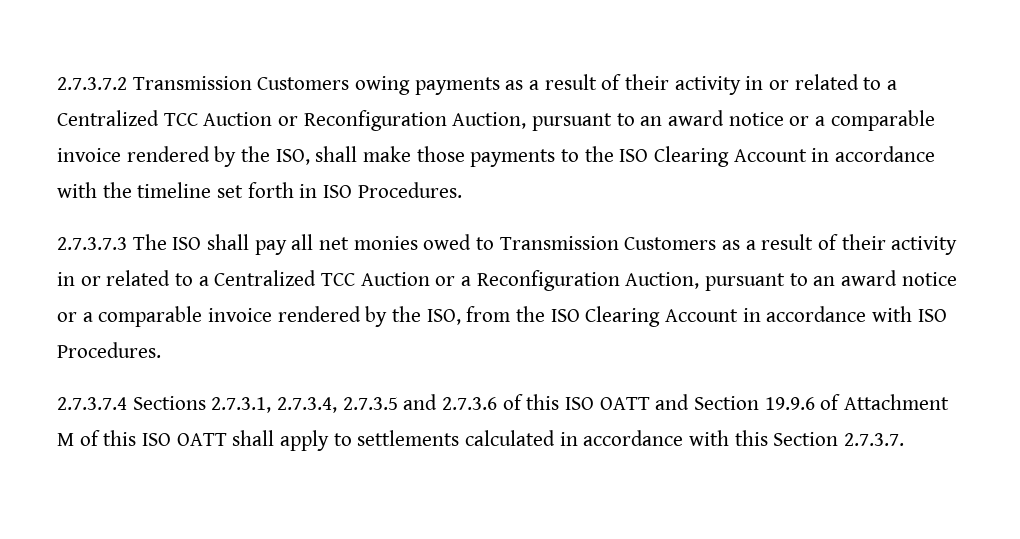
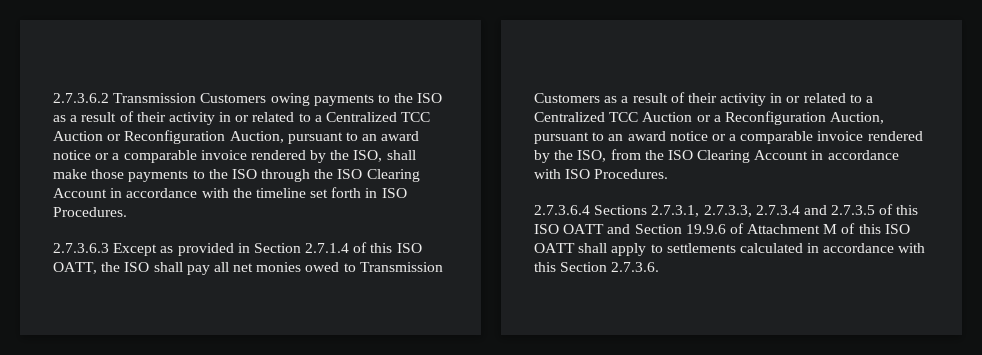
[57,77,127,90] 2.7.3.7.2 -> [53,93,109,103] 2.7.3.6.2
(500, 86) none -> [377,93,443,103] to the ISO
(649, 155) none -> [261,169,363,182] through the ISO
[57,234,167,250] 2.7.3.7.3 The -> [53,242,422,256] [53,262,121,274] 2.7.3.6.3 Except as provided in Section 2.7.1.4 of this ISO OATT, the
[57,397,127,410] 2.7.3.7.4 -> [534,205,590,215] 2.7.3.6.4
[277,394,498,413] 2.7.3.4, 2.7.3.5 and 2.7.3.6 -> [703,205,876,217] 2.7.3.3, 2.7.3.4 and 2.7.3.5
[844,433,905,446] 2.7.3.7. -> [611,262,660,272] 2.7.3.6.

